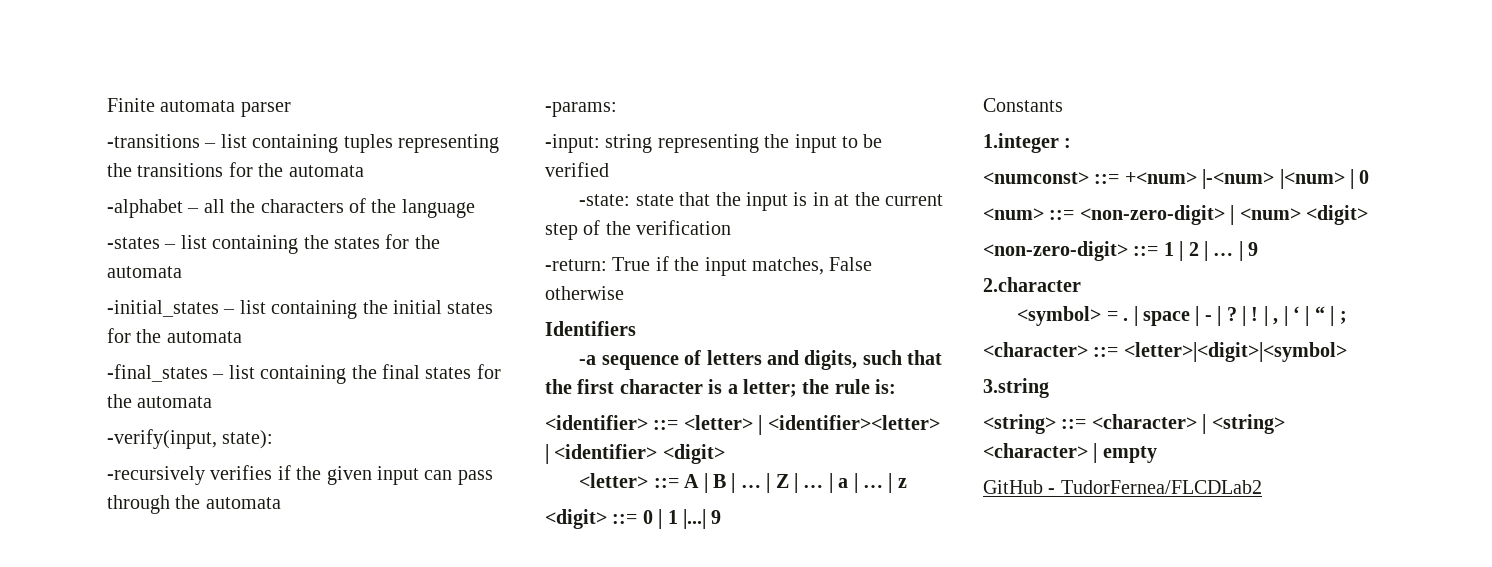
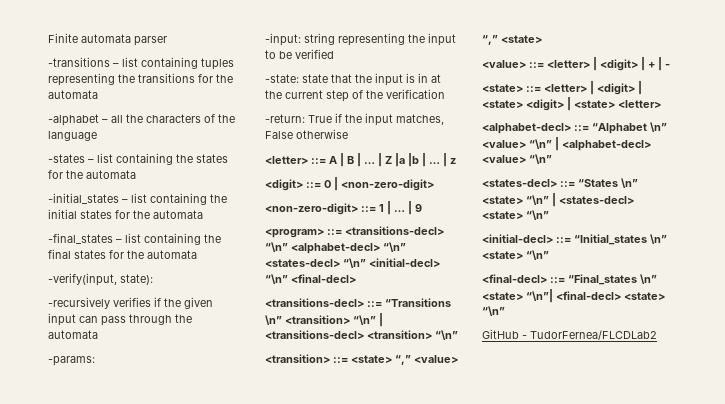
[545,321,636,336] [579,350,943,370] [545,379,897,397] [545,415,940,435] [545,444,725,464] // Identifiers // -a sequence of letters and digits, such that the first character is a letter; the rule is: // <identifier> ::= <letter> | <identifier><letter> | <identifier> <digit> -> (348, 134) none
[793,473,849,493] | … | a -> [395,153,419,167] |a |b
[667,509,722,529] [983,98,1063,112] [983,133,1072,153] [983,169,1370,189] [983,205,1368,225] 1 |...| 9 // Constants // 1.integer : // <numconst> ::= +<num> |-<num> |<num> | 0 // <num> ::= <non-zero-digit> | <num> <digit> -> [341,179,434,191] <non-zero-digit>
[1188,241,1208,261] 2 | -> (391, 208) none
[983,277,1081,292] [1017,306,1347,326] [983,342,1347,362] [983,378,1049,398] [983,414,1285,434] [983,443,1157,463] 2.character // <symbol> = . | space | - | ? | ! | , | ‘ | “ | ; // <character> ::= <letter>|<digit>|<symbol> // 3.string // <string> ::= <character> | <string> <character> | empty -> [265,226,444,238] [265,242,406,254] [265,258,440,268] [265,274,356,284] [265,298,451,307] [265,313,383,327] [265,330,458,340] [265,354,458,365] [482,35,542,45] [482,57,670,71] [482,81,642,95] [482,97,661,111] [482,122,667,134] [482,137,651,151] [482,154,552,164] [482,178,638,188] [482,193,634,207] [482,210,549,220] [482,234,667,245] [482,250,549,260] [482,274,657,285] [482,289,665,303] [482,306,505,316] <program> ::= <transitions-decl> “\n” <alphabet-decl> “\n” <states-decl> “\n” <initial-decl> “\n” <final-decl> // <transitions-decl> ::= “Transitions \n” <transition> “\n” | <transitions-decl> <transition> “\n” // <transition> ::= <state> “,” <value> “,” <state> // <value> ::= <letter> | <digit> | + | - // <state> ::= <letter> | <digit> | <state> <digit> | <state> <letter> // <alphabet-decl> ::= “Alphabet \n” <value> “\n” | <alphabet-decl> <value> “\n” // <states-decl> ::= “States \n” <state> “\n” | <states-decl> <state> “\n” // <initial-decl> ::= “Initial_states \n” <state> “\n” // <final-decl> ::= “Final_states \n” <state> “\n”| <final-decl> <state> “\n”

